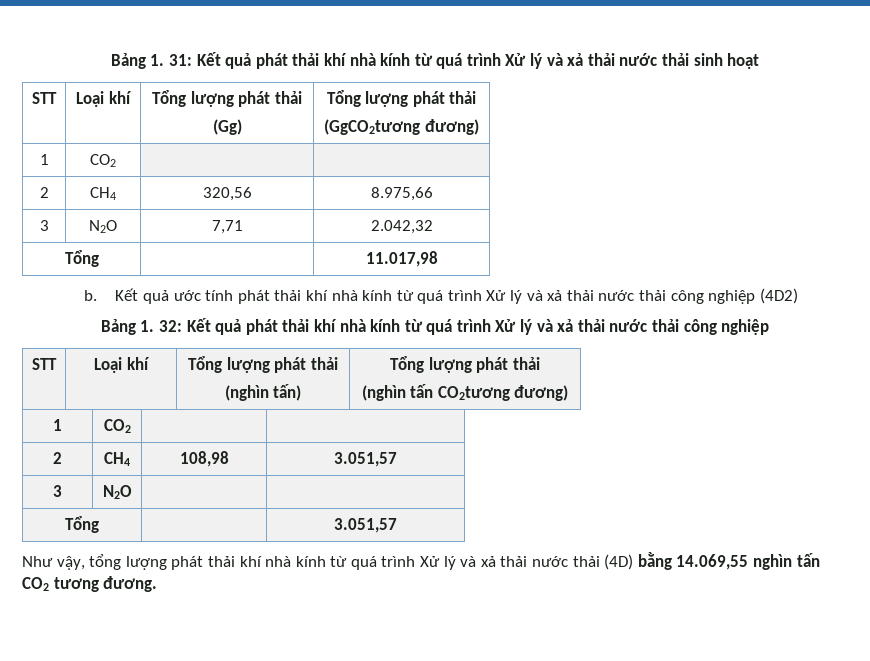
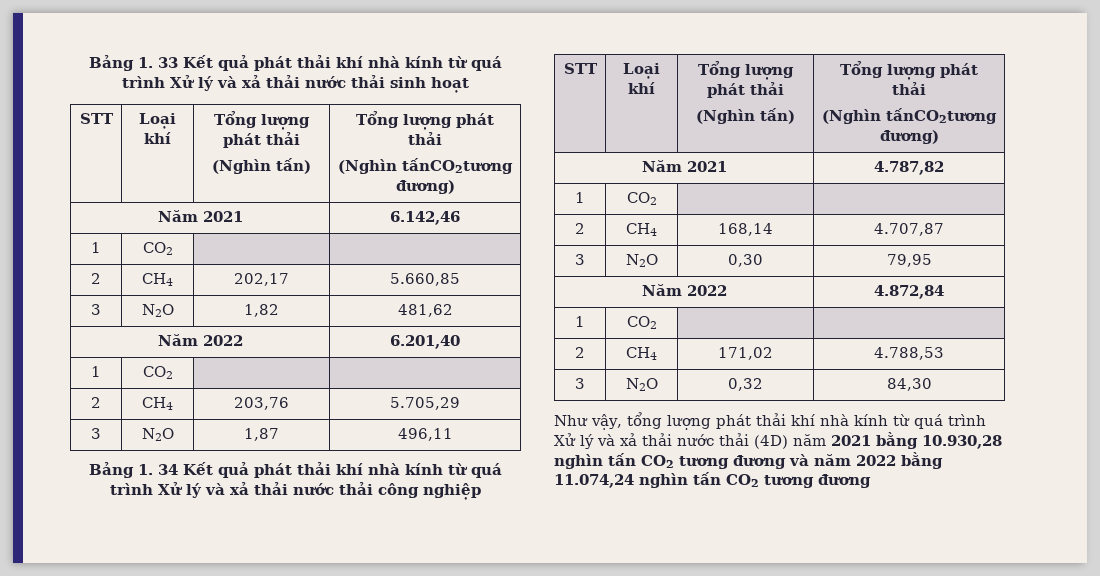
[110,53,192,69] Bảng 1. 31: -> [89,55,178,71] Bảng 1. 33
[212,119,242,135] [326,90,477,107] [324,119,479,135] [39,154,49,165] [90,154,116,167] [39,187,49,198] [90,187,116,200] [202,187,252,201] [370,187,433,201] [39,220,49,231] [89,220,117,233] [211,220,243,234] [370,220,433,234] [64,250,99,267] [365,251,438,267] [84,288,798,304] [100,319,182,335] (Gg) | Tổng lượng phát thải // (GgCO2tương đương) // 1 | CO2 | | // 2 | CH4 | 320,56 | 8.975,66 // 3 | N2O | 7,71 | 2.042,32 // Tổng | | 11.017,98 // b. Kết quả ước tính phát thải khí nhà kính từ quá trình Xử lý và xả thải nước thải công nghiệp (4D2) // Bảng 1. 32: -> [212,158,311,174] [356,111,494,130] [408,132,442,145] [338,158,513,174] [395,180,455,194] [157,210,243,222] [390,211,460,225] [91,242,101,253] [142,242,173,255] [91,273,101,284] [142,273,173,286] [234,273,289,286] [390,273,460,286] [91,304,101,315] [141,304,174,317] [244,304,279,317] [397,304,453,317] [157,334,243,346] [390,335,460,349] [91,366,101,377] [142,366,173,379] [91,397,101,408] [142,397,173,410] [234,397,289,410] [390,397,460,410] [91,428,101,439] [141,428,174,441] [244,428,279,441] [397,428,453,441] [89,462,178,478] (Nghìn tấn) | Tổng lượng phát thải // (Nghìn tấnCO2tương đương) // Năm 2021 | 6.142,46 // 1 | CO2 | | // 2 | CH4 | 202,17 | 5.660,85 // 3 | N2O | 1,82 | 481,62 // Năm 2022 | 6.201,40 // 1 | CO2 | | // 2 | CH4 | 203,76 | 5.705,29 // 3 | N2O | 1,87 | 496,11 // Bảng 1. 34
[224,384,302,401] [390,356,540,373] [361,384,569,401] [53,419,62,431] [103,419,131,433] [53,452,62,464] [104,452,130,466] [179,451,229,467] [334,452,397,467] [53,485,62,497] [102,485,132,499] [65,516,99,533] [334,518,397,533] (nghìn tấn) | Tổng lượng phát thải // (nghìn tấn CO2tương đương) // 1 | CO2 | | // 2 | CH4 | 108,98 | 3.051,57 // 3 | N2O | | // Tổng | | 3.051,57 -> [696,108,795,124] [840,61,978,80] [892,82,926,95] [822,108,997,124] [879,130,939,144] [641,160,727,172] [874,161,944,175] [575,192,585,203] [626,192,657,205] [575,223,585,234] [626,223,657,236] [718,223,773,236] [874,223,944,236] [575,254,585,265] [625,254,658,267] [728,254,763,267] [886,254,932,267] [641,284,727,296] [874,285,944,299] [575,316,585,327] [626,316,657,329] [575,347,585,358] [626,347,657,360] [718,347,773,360] [874,347,944,360] [575,378,585,389] [625,378,658,391] [728,378,763,391] [886,378,932,391] (Nghìn tấn) | Tổng lượng phát thải // (Nghìn tấnCO2tương đương) // Năm 2021 | 4.787,82 // 1 | CO2 | | // 2 | CH4 | 168,14 | 4.707,87 // 3 | N2O | 0,30 | 79,95 // Năm 2022 | 4.872,84 // 1 | CO2 | | // 2 | CH4 | 171,02 | 4.788,53 // 3 | N2O | 0,32 | 84,30
[637,552,820,570] [22,576,158,592] bằng 14.069,55 nghìn tấn CO2 tương đương. -> [793,432,1002,449] [554,452,943,469] [554,472,871,488] năm 2021 bằng 10.930,28 nghìn tấn CO2 tương đương và năm 2022 bằng 11.074,24 nghìn tấn CO2 tương đương

